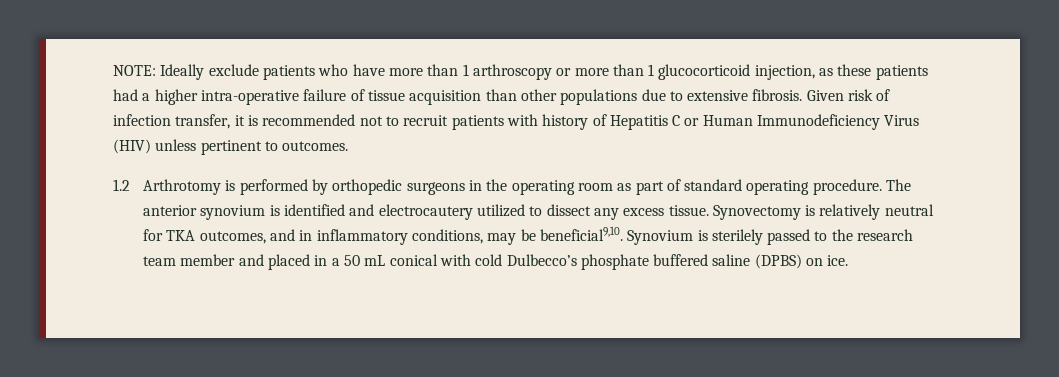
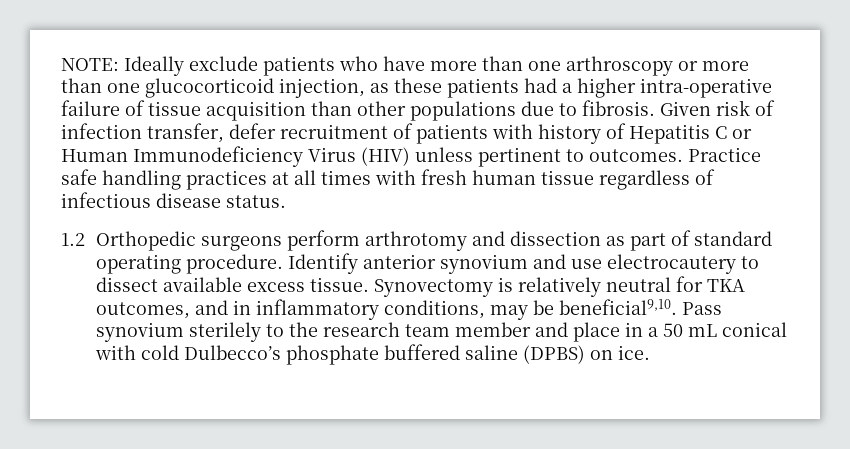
[462,64,469,76] 1 -> [528,61,561,71] one
[648,64,655,76] 1 -> [107,83,140,93] one
[687,90,749,101] extensive -> (577, 109) none
[234,114,449,126] it is recommended not to recruit -> [229,123,413,139] defer recruitment of
[113,179,613,195] // 1.2 Arthrotomy is performed by orthopedic surgeons in the operating room -> [688,147,761,162] [61,169,715,190] [61,192,286,208] [61,230,602,251] Practice safe handling practices at all times with fresh human tissue regardless of infectious disease status. // 1.2 Orthopedic surgeons perform arthrotomy and dissection
[886,179,912,191] The -> [288,253,359,274] Identify
[269,204,525,220] is identified and electrocautery utilized -> [533,254,737,274] and use electrocautery
[593,208,619,220] any -> [163,277,243,292] available
[627,229,811,245] Synovium is sterilely passed -> [682,302,723,315] [96,322,262,342] Pass synovium sterilely
[267,254,310,270] placed -> [573,322,621,342] place

